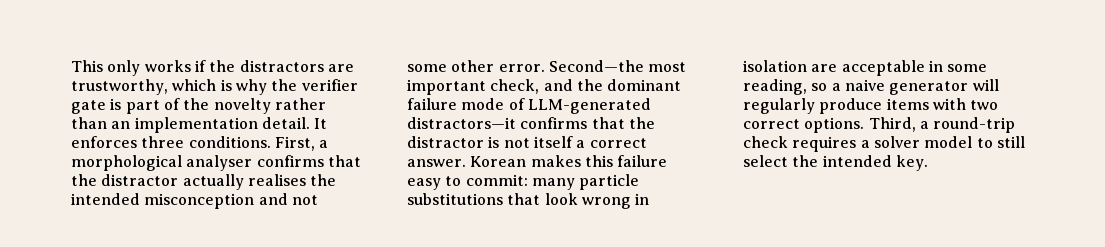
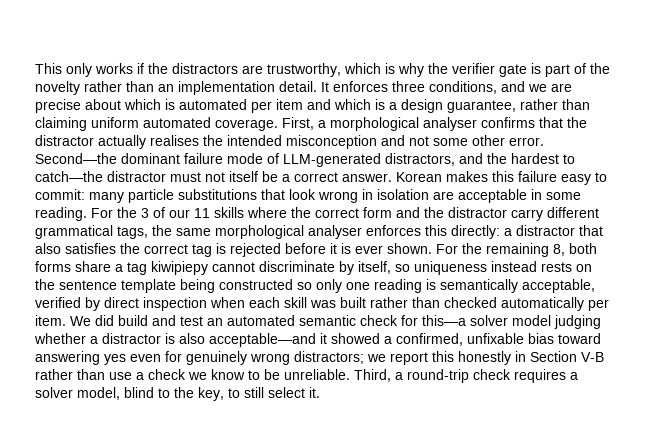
[188,136,271,148] conditions. -> [429,81,572,94] [35,99,590,113] [35,117,278,131] conditions, and we are precise about which is automated per item and which is a design guarantee, rather than claiming uniform automated coverage.
[648,62,687,72] [407,79,603,95] most important check, and the -> (117, 158) none
[407,117,655,129] [407,136,500,148] distractors—it confirms that the distractor is -> [385,153,575,166] [35,171,201,182] distractors, and the hardest to catch—the distractor must
(573, 142) none -> [262,171,278,182] be
[743,79,999,95] [743,98,999,114] [743,117,865,133] reading, so a naive generator will regularly produce items with two correct options. -> [35,207,599,221] [35,225,603,239] [35,243,597,257] [35,261,592,275] [35,279,595,293] [35,297,609,311] [35,315,601,329] [34,333,601,347] [35,351,604,365] [35,369,350,380] reading. For the 3 of our 11 skills where the correct form and the distractor carry different grammatical tags, the same morphological analyser enforces this directly: a distractor that also satisfies the correct tag is rejected before it is ever shown. For the remaining 8, both forms share a tag kiwipiepy cannot discriminate by itself, so uniqueness instead rests on the sentence template being constructed so only one reading is semantically acceptable, verified by direct inspection when each skill was built rather than checked automatically per item. We did build and test an automated semantic check for this—a solver model judging whether a distractor is also acceptable—and it showed a confirmed, unfixable bias toward answering yes even for genuinely wrong distractors; we report this honestly in Section V-B rather than use a check we know to be unreliable.
[924,136,1025,148] [743,155,928,171] model to still select the intended key. -> [77,387,320,401] model, blind to the key, to still select it.

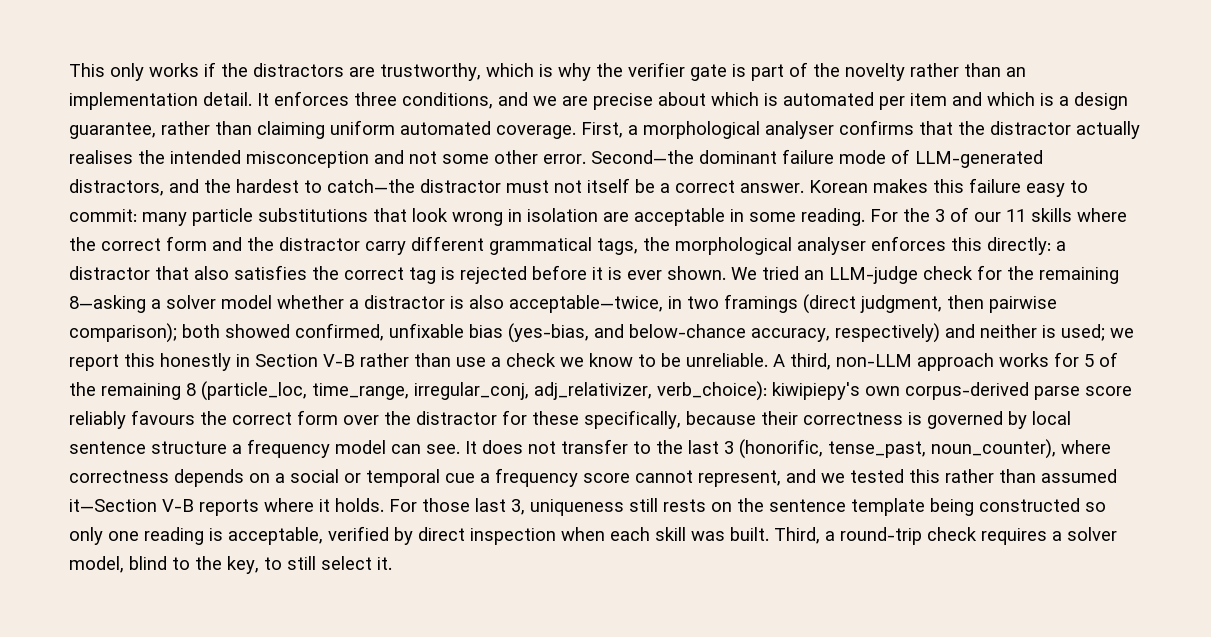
[176,228,211,236] same -> (670, 244) none
[436,243,597,257] [35,261,592,275] [35,279,595,293] [35,297,609,311] [35,315,466,326] For the remaining 8, both forms share a tag kiwipiepy cannot discriminate by itself, so uniqueness instead rests on the sentence template being constructed so only one reading is semantically acceptable, verified by direct inspection when each skill was built rather than checked automatically per item. We did build and test an automated semantic check for this—a -> [731,265,1119,284] [69,295,161,313] We tried an LLM-judge check for the remaining 8—asking a
[554,315,601,329] judging -> (272, 302) none
[209,333,601,347] [35,351,364,365] acceptable—and it showed a confirmed, unfixable bias toward answering yes even for genuinely wrong distractors; -> [509,294,1057,314] [69,323,1105,343] acceptable—twice, in two framings (direct judgment, then pairwise comparison); both showed confirmed, unfixable bias (yes-bias, and below-chance accuracy, respectively) and neither is used;
(350, 374) none -> [773,352,1118,371] [69,381,1132,401] [69,410,1071,429] [69,439,1111,459] [69,468,1117,487] [69,498,1106,516] [69,526,769,545] A third, non-LLM approach works for 5 of the remaining 8 (particle_loc, time_range, irregular_conj, adj_relativizer, verb_choice): kiwipiepy's own corpus-derived parse score reliably favours the correct form over the distractor for these specifically, because their correctness is governed by local sentence structure a frequency model can see. It does not transfer to the last 3 (honorific, tense_past, noun_counter), where correctness depends on a social or temporal cue a frequency score cannot represent, and we tested this rather than assumed it—Section V-B reports where it holds. For those last 3, uniqueness still rests on the sentence template being constructed so only one reading is acceptable, verified by direct inspection when each skill was built.

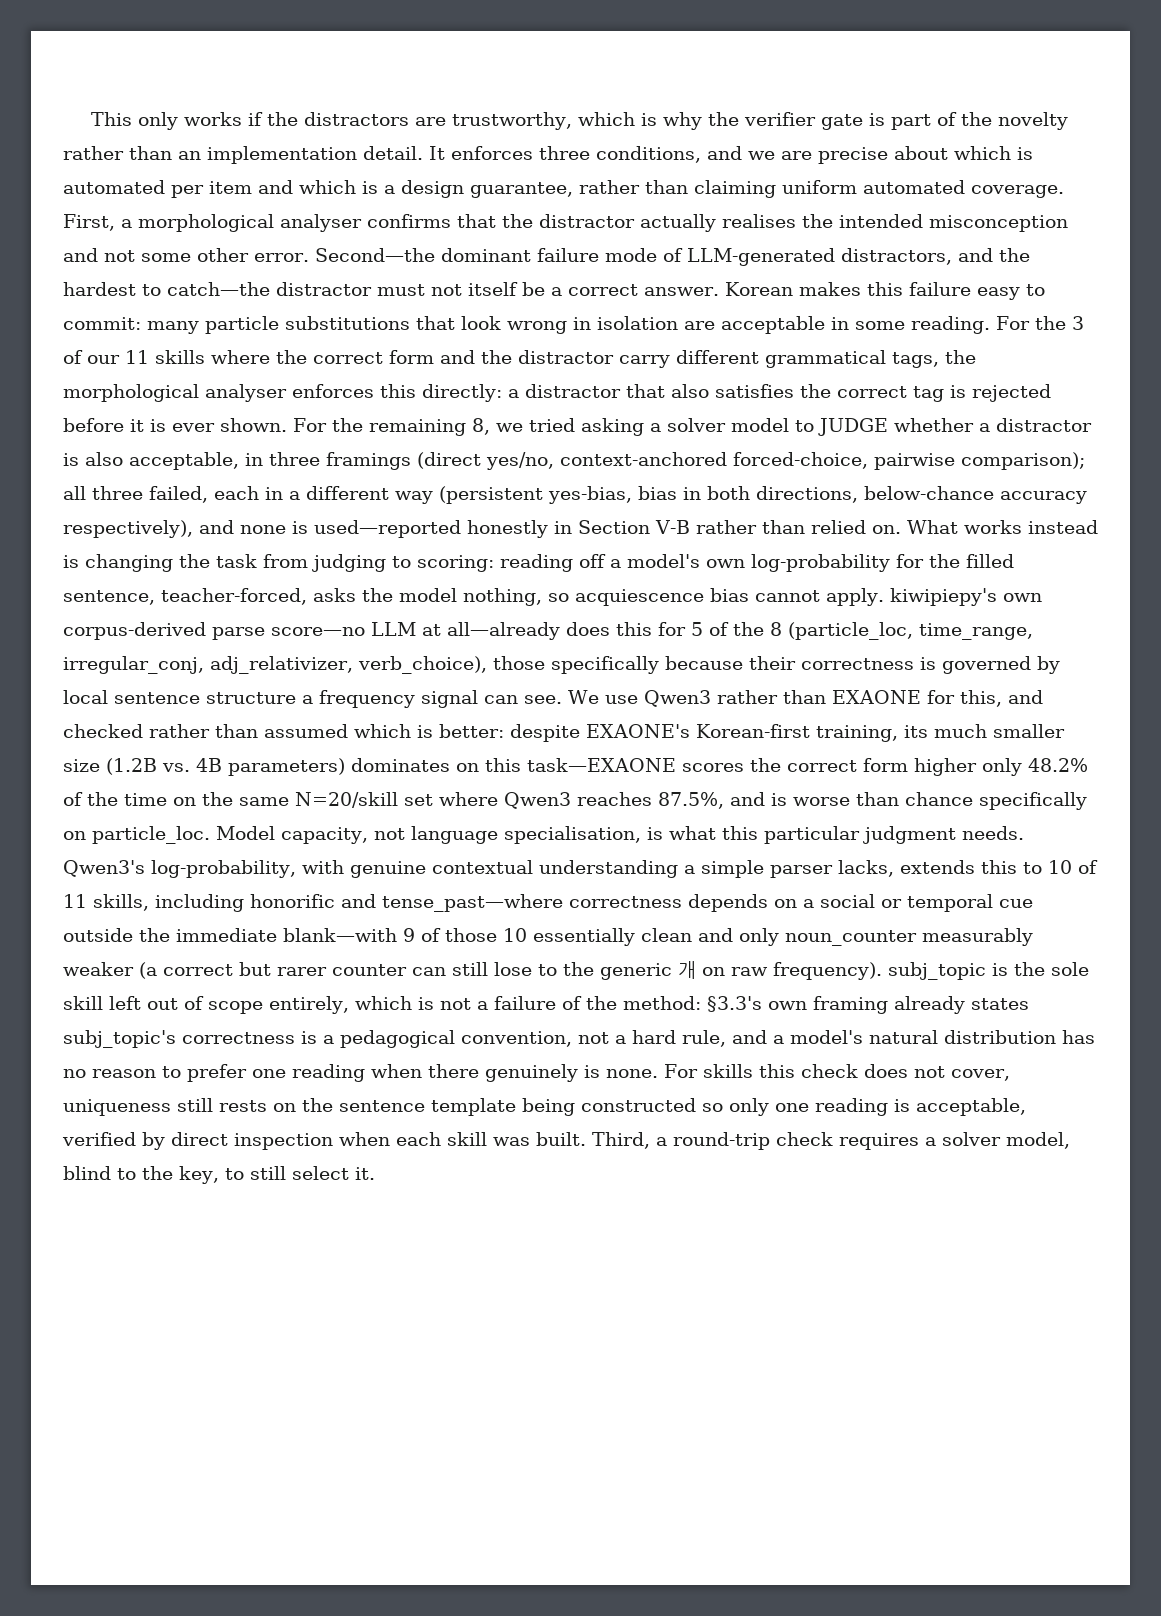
[731,265,1119,284] [69,295,146,313] We tried an LLM-judge check for the remaining 8—asking -> [293,418,644,436] For the remaining 8, we tried asking
(272, 302) none -> [794,418,888,436] to JUDGE
[509,294,1057,314] [69,323,1134,343] [69,353,155,371] acceptable—twice, in two framings (direct judgment, then pairwise comparison); both showed confirmed, unfixable bias (yes-bias, and below-chance accuracy, respectively) and neither is used; we report this -> [129,452,1085,470] [63,486,1087,504] [63,520,461,538] acceptable, in three framings (direct yes/no, context-anchored forced-choice, pairwise comparison); all three failed, each in a different way (persistent yes-bias, bias in both directions, below-chance accuracy respectively), and none is used—reported
[456,353,1049,371] use a check we know to be unreliable. A third, non-LLM approach works -> [810,520,1098,534] [63,554,1014,572] [63,588,1042,606] [63,622,652,640] relied on. What works instead is changing the task from judging to scoring: reading off a model's own log-probability for the filled sentence, teacher-forced, asks the model nothing, so acquiescence bias cannot apply. kiwipiepy's own corpus-derived parse score—no LLM at all—already does this
[101,383,181,400] remaining -> (764, 629) none
[657,381,1132,401] [69,410,681,429] verb_choice): kiwipiepy's own corpus-derived parse score reliably favours the correct form over the distractor for these specifically, -> [357,656,659,674] verb_choice), those specifically
[335,440,386,454] model -> [421,690,478,708] signal
[465,439,1111,459] It does not transfer to the last 3 (honorific, tense_past, noun_counter), where -> [568,690,1043,707] [63,724,1065,742] [63,758,1088,776] [63,792,1087,810] [63,826,1024,844] [63,860,1098,878] [63,894,563,912] We use Qwen3 rather than EXAONE for this, and checked rather than assumed which is better: despite EXAONE's Korean-first training, its much smaller size (1.2B vs. 4B parameters) dominates on this task—EXAONE scores the correct form higher only 48.2% of the time on the same N=20/skill set where Qwen3 reaches 87.5%, and is worse than chance specifically on particle_loc. Model capacity, not language specialisation, is what this particular judgment needs. Qwen3's log-probability, with genuine contextual understanding a simple parser lacks, extends this to 10 of 11 skills, including honorific and tense_past—where
[480,468,1117,487] [69,498,525,516] a frequency score cannot represent, and we tested this rather than assumed it—Section V-B reports where it holds. For those last 3, -> [63,928,1033,946] [63,961,1089,980] [63,996,1029,1014] [63,1030,1095,1048] [63,1064,1010,1082] outside the immediate blank—with 9 of those 10 essentially clean and only noun_counter measurably weaker (a correct but rarer counter can still lose to the generic 개 on raw frequency). subj_topic is the sole skill left out of scope entirely, which is not a failure of the method: §3.3's own framing already states subj_topic's correctness is a pedagogical convention, not a hard rule, and a model's natural distribution has no reason to prefer one reading when there genuinely is none. For skills this check does not cover,

